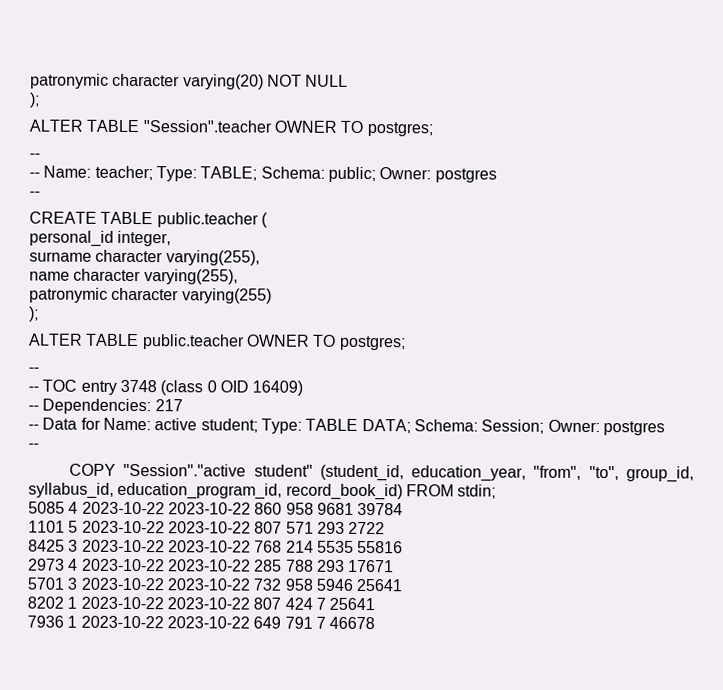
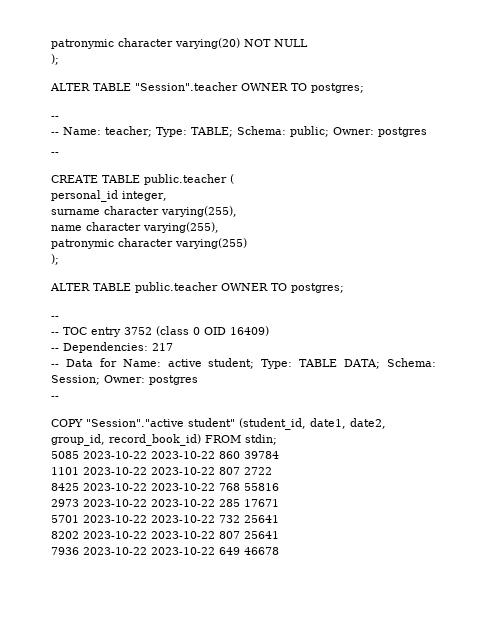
[119,379,157,393] 3748 -> [124,327,152,335] 3752
[411,465,694,483] [28,482,283,500] education_year, "from", "to", group_id, syllabus_id, education_program_id, -> [310,418,386,429] [51,434,105,446] date1, date2, group_id,
[68,501,79,514] 4 -> (79, 455) none
[285,502,354,515] 958 9681 -> (240, 455) none
[68,520,345,534] 5 2023-10-22 2023-10-22 807 571 293 -> [83,467,240,475] 2023-10-22 2023-10-22 807
[68,539,79,552] 3 -> (79, 487) none
[285,540,354,553] 214 5535 -> (240, 487) none
[68,558,79,571] 4 -> (79, 503) none
[285,559,345,572] 788 293 -> (240, 503) none
[67,577,78,590] 3 -> (79, 519) none
[284,578,353,591] 958 5946 -> (240, 519) none
[67,596,326,610] 1 2023-10-22 2023-10-22 807 424 7 -> [83,531,240,539] 2023-10-22 2023-10-22 807
[67,615,78,628] 1 -> (79, 551) none
[284,616,326,629] 791 7 -> (240, 551) none

